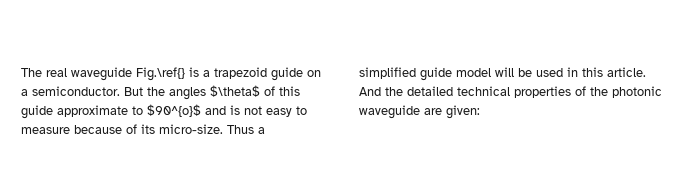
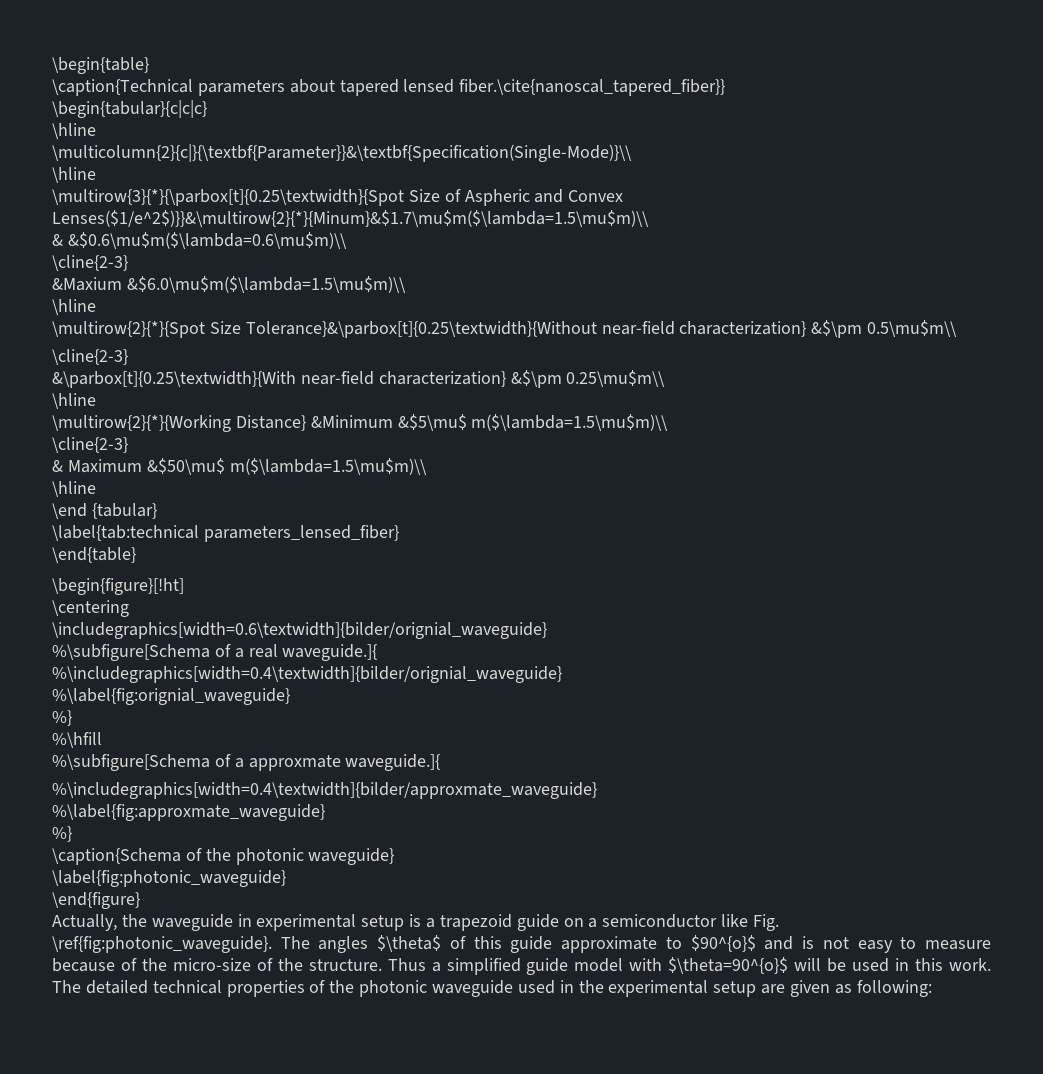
[21,67,185,81] The real waveguide Fig.\ref{} -> [52,57,149,74] [52,79,726,96] [52,100,207,119] [52,123,96,139] [52,144,632,163] [52,167,96,183] [52,189,624,206] [52,210,649,227] [52,232,347,249] [52,255,128,271] [52,276,406,293] [52,299,96,315] [52,320,958,338] [52,349,128,365] [52,370,666,388] [52,393,96,409] [52,414,669,432] [52,437,128,453] [52,458,427,475] [52,481,96,497] [52,503,157,519] [52,525,399,542] [52,547,136,563] [52,578,184,595] [52,600,129,617] [52,622,547,639] [52,644,378,661] [52,666,562,683] [52,688,290,705] [52,710,72,726] [52,732,102,748] [52,754,441,771] [52,782,597,799] [52,804,325,821] [52,826,72,842] [52,848,395,865] [52,870,286,887] [52,892,140,909] [52,914,405,931] \begin{table} // \caption{Technical parameters about tapered lensed fiber.\cite{nanoscal_tapered_fiber}} // \begin{tabular}{c|c|c} // \hline // \multicolumn{2}{c|}{\textbf{Parameter}}&\textbf{Specification(Single-Mode)}\\ // \hline // \multirow{3}{*}{\parbox[t]{0.25\textwidth}{Spot Size of Aspheric and Convex Lenses($1/e^2$)}}&\multirow{2}{*}{Minum}&$1.7\mu$m($\lambda=1.5\mu$m)\\ // & &$0.6\mu$m($\lambda=0.6\mu$m)\\ // \cline{2-3} // &Maxium &$6.0\mu$m($\lambda=1.5\mu$m)\\ // \hline // \multirow{2}{*}{Spot Size Tolerance}&\parbox[t]{0.25\textwidth}{Without near-field characterization} &$\pm 0.5\mu$m\\ // \cline{2-3} // &\parbox[t]{0.25\textwidth}{With near-field characterization} &$\pm 0.25\mu$m\\ // \hline // \multirow{2}{*}{Working Distance} &Minimum &$5\mu$ m($\lambda=1.5\mu$m)\\ // \cline{2-3} // & Maximum &$50\mu$ m($\lambda=1.5\mu$m)\\ // \hline // \end {tabular} // \label{tab:technical parameters_lensed_fiber} // \end{table} // \begin{figure}[!ht] // \centering // \includegraphics[width=0.6\textwidth]{bilder/orignial_waveguide} // %\subfigure[Schema of a real waveguide.]{ // %\includegraphics[width=0.4\textwidth]{bilder/orignial_waveguide} // %\label{fig:orignial_waveguide} // %} // %\hfill // %\subfigure[Schema of a approxmate waveguide.]{ // %\includegraphics[width=0.4\textwidth]{bilder/approxmate_waveguide} // %\label{fig:approxmate_waveguide} // %} // \caption{Schema of the photonic waveguide} // \label{fig:photonic_waveguide} // \end{figure} // Actually, the waveguide in experimental setup
[32,86,165,96] semiconductor. But the -> [602,914,780,931] [52,936,310,953] semiconductor like Fig. \ref{fig:photonic_waveguide}. The
[141,124,223,134] its micro-size. -> [141,958,382,971] the micro-size of the structure.
(491, 72) none -> [629,957,789,974] with $\theta=90^{o}$
[607,67,646,77] [359,87,403,96] article. And the -> [948,958,991,971] [52,980,81,993] work. The
[424,105,480,119] are given: -> [517,980,932,997] used in the experimental setup are given as following:

